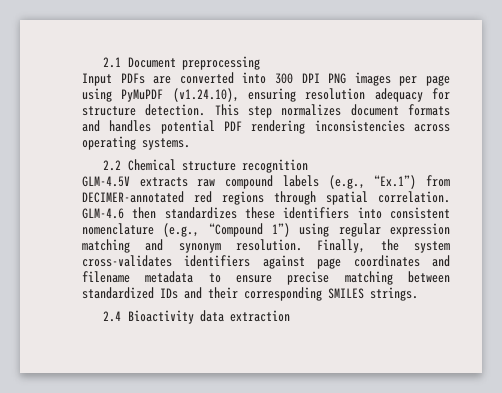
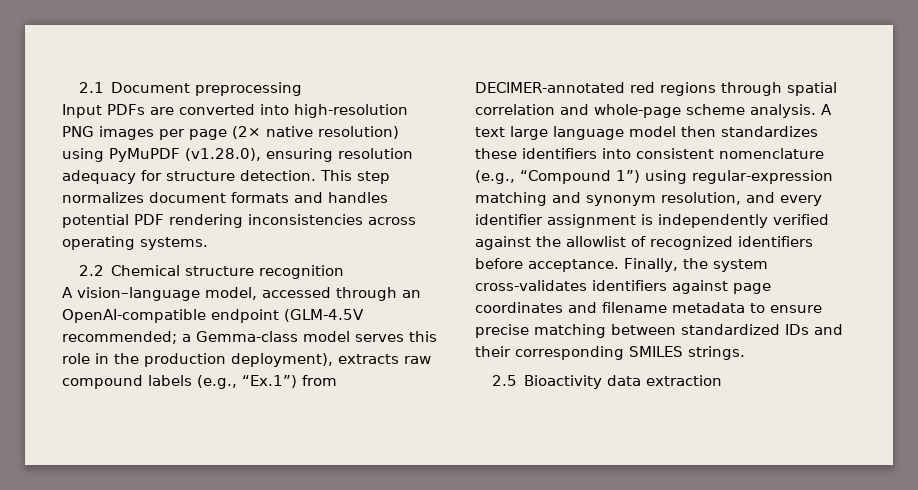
[275,73,320,84] 300 DPI -> [294,104,408,118] high-resolution
(451, 80) none -> [232,126,399,139] (2× native resolution)
[172,88,239,102] (v1.24.10), -> [185,148,261,161] (v1.28.0),
[82,176,130,187] GLM-4.5V -> [62,287,421,301] [62,309,364,323] [62,331,437,344] [62,353,333,367] A vision–language model, accessed through an OpenAI-compatible endpoint (GLM-4.5V recommended; a Gemma-class model serves this role in the production deployment),
[378,191,450,203] [82,208,124,219] correlation. GLM-4.6 -> [475,104,832,118] [475,126,676,140] correlation and whole-page scheme analysis. A text large language model
[338,223,450,237] regular expression -> [692,170,833,184] regular-expression
[236,239,302,251] resolution. -> [661,192,822,206] [475,214,829,228] [475,236,813,250] [475,258,619,272] resolution, and every identifier assignment is independently verified against the allowlist of recognized identifiers before acceptance.
[103,311,122,322] 2.4 -> [492,375,518,386] 2.5

